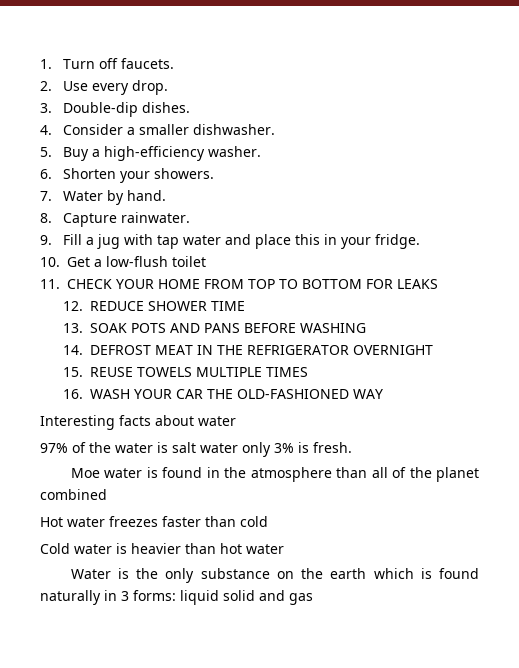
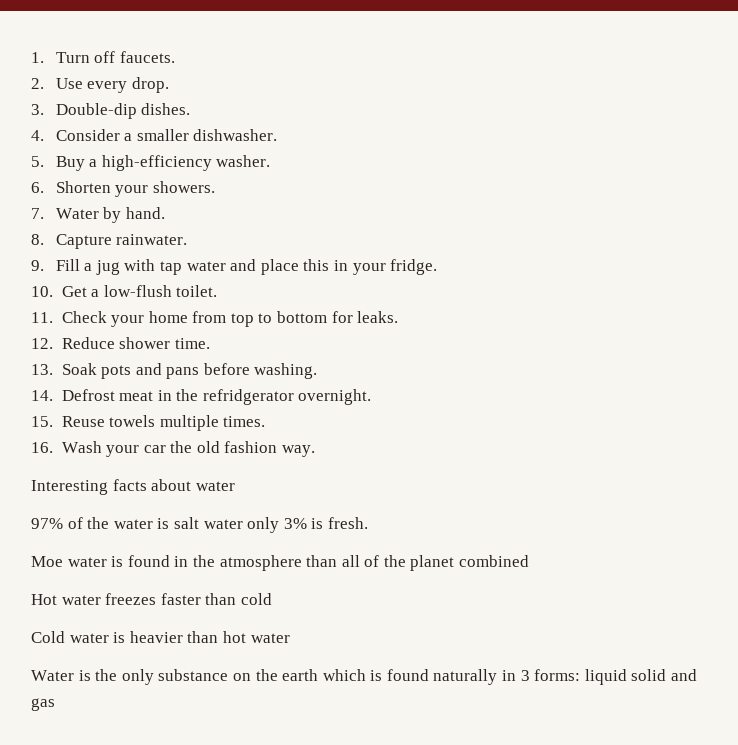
[172,256,206,267] toilet -> [176,285,218,297] toilet.
[67,279,438,289] [62,301,245,311] [62,323,366,333] [62,345,433,355] [62,367,308,377] [62,389,383,399] CHECK YOUR HOME FROM TOP TO BOTTOM FOR LEAKS // 12. REDUCE SHOWER TIME // 13. SOAK POTS AND PANS BEFORE WASHING // 14. DEFROST MEAT IN THE REFRIGERATOR OVERNIGHT // 15. REUSE TOWELS MULTIPLE TIMES // 16. WASH YOUR CAR THE OLD-FASHIONED WAY -> [61,311,399,327] [31,337,210,349] [31,363,318,379] [31,389,372,405] [31,415,266,431] [31,441,316,457] Check your home from top to bottom for leaks. // 12. Reduce shower time. // 13. Soak pots and pans before washing. // 14. Defrost meat in the refridgerator overnight. // 15. Reuse towels multiple times. // 16. Wash your car the old fashion way.

